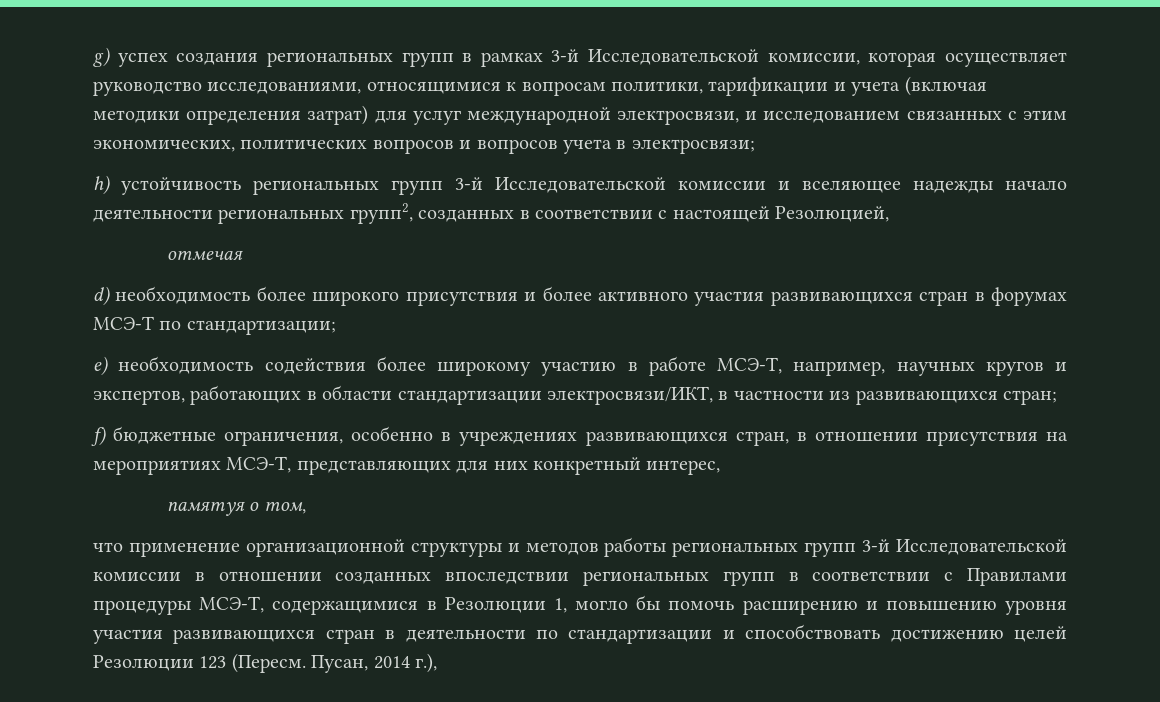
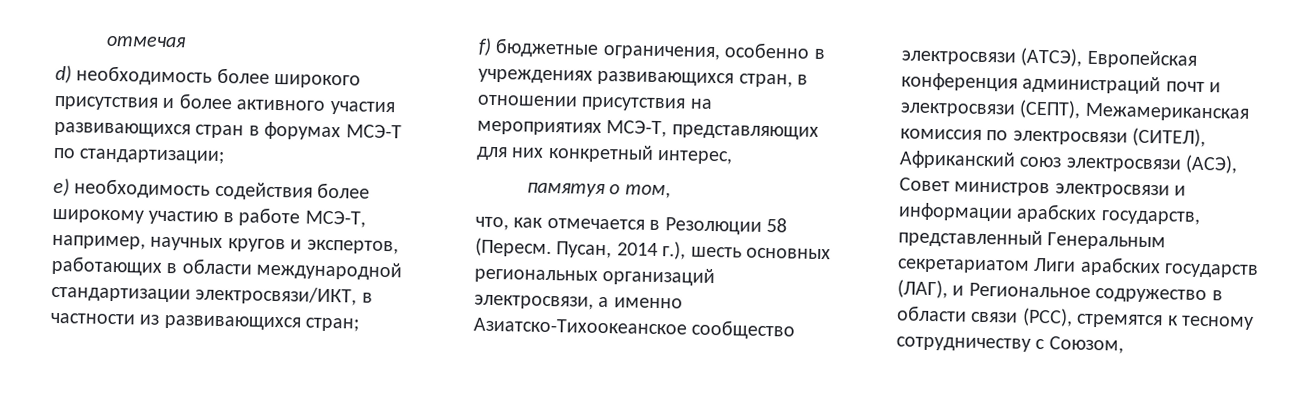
[93,47,1067,67] [93,76,987,96] [93,105,1067,125] [93,139,755,154] [93,175,1067,195] [93,203,890,224] g) успех создания региональных групп в рамках 3-й Исследовательской комиссии, которая осуществляет руководство исследованиями, относящимися к вопросам политики, тарификации и учета (включая методики определения затрат) для услуг международной электросвязи, и исследованием связанных с этим экономических, политических вопросов и вопросов учета в электросвязи; // h) устойчивость региональных групп 3-й Исследовательской комиссии и вселяющее надежды начало деятельности региональных групп2, созданных в соответствии с настоящей Резолюцией, // -> (105, 41) none
(393, 392) none -> [256,260,403,281] международной
[93,537,1067,557] [93,568,1067,586] [93,595,1067,615] [93,624,1067,644] [93,653,437,673] что применение организационной структуры и методов работы региональных групп 3-й Исследовательской комиссии в отношении созданных впоследствии региональных групп в соответствии с Правилами процедуры МСЭ-Т, содержащимися в Резолюции 1, могло бы помочь расширению и повышению уровня участия развивающихся стран в деятельности по стандартизации и способствовать достижению целей Резолюции 123 (Пересм. Пусан, 2014 г.), -> [475,216,787,235] [475,237,831,260] [474,267,716,287] [474,294,683,310] [473,317,796,340] [901,47,1197,69] [901,72,1222,95] [900,99,1249,122] [900,127,1207,148] [899,150,1239,174] [899,177,1187,199] [898,202,1201,225] [898,228,1167,251] [897,256,1260,279] [897,279,1223,304] [897,305,1254,330] [896,336,1124,354] что, как отмечается в Резолюции 58 (Пересм. Пусан, 2014 г.), шесть основных региональных организаций электросвязи, а именно Азиатско-Тихоокеанское сообщество электросвязи (АТСЭ), Европейская конференция администраций почт и электросвязи (СЕПТ), Межамериканская комиссия по электросвязи (СИТЕЛ), Африканский союз электросвязи (АСЭ), Совет министров электросвязи и информации арабских государств, представленный Генеральным секретариатом Лиги арабских государств (ЛАГ), и Региональное содружество в области связи (РСС), стремятся к тесному сотрудничеству с Союзом,

